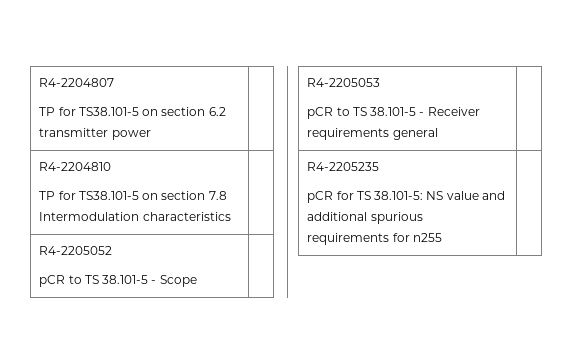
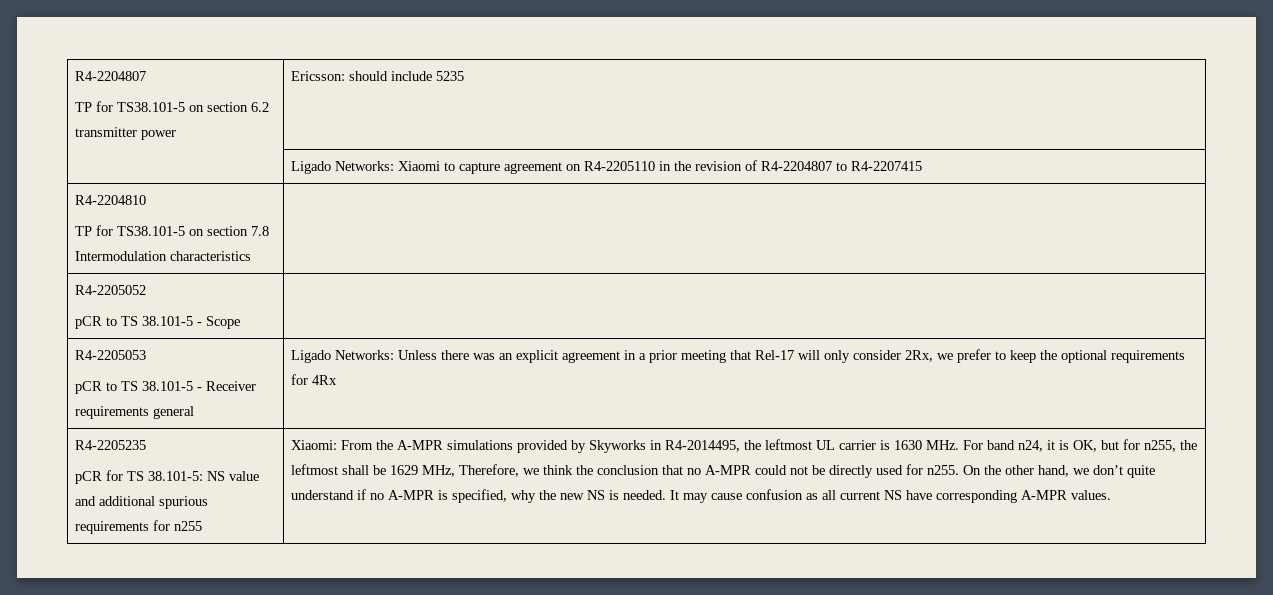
(151, 135) none -> [290,71,464,81] [290,160,922,174] Ericsson: should include 5235 // | Ligado Networks: Xiaomi to capture agreement on R4-2205110 in the revision of R4-2204807 to R4-2207415
(438, 134) none -> [290,349,1185,363] [290,374,337,385] Ligado Networks: Unless there was an explicit agreement in a prior meeting that Rel-17 will only consider 2Rx, we prefer to keep the optional requirements for 4Rx
(442, 237) none -> [290,439,1197,453] [290,464,1155,478] [290,489,1111,503] Xiaomi: From the A-MPR simulations provided by Skyworks in R4-2014495, the leftmost UL carrier is 1630 MHz. For band n24, it is OK, but for n255, the leftmost shall be 1629 MHz, Therefore, we think the conclusion that no A-MPR could not be directly used for n255. On the other hand, we don’t quite understand if no A-MPR is specified, why the new NS is needed. It may cause confusion as all current NS have corresponding A-MPR values.

